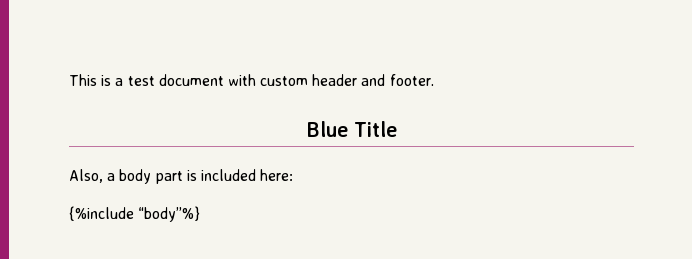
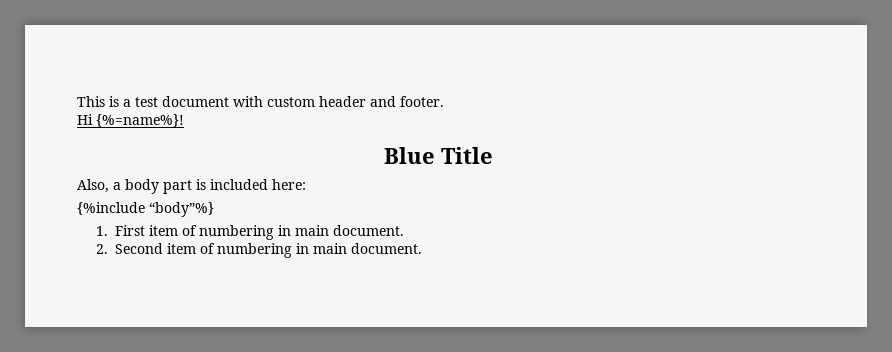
(434, 80) none -> [77,114,184,127] // Hi {%=name%}!
(201, 214) none -> [95,225,404,240] [95,243,422,258] // 1. First item of numbering in main document. // 2. Second item of numbering in main document.

